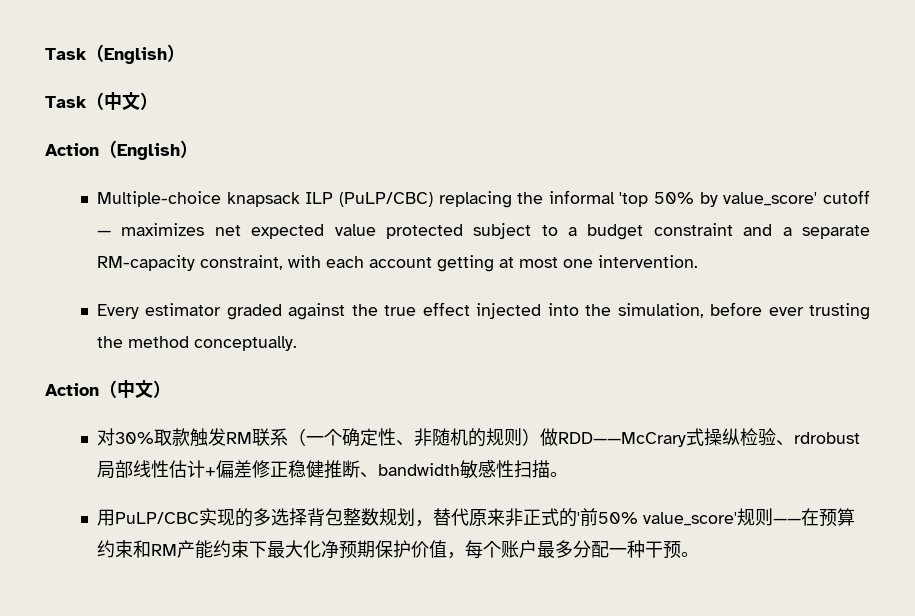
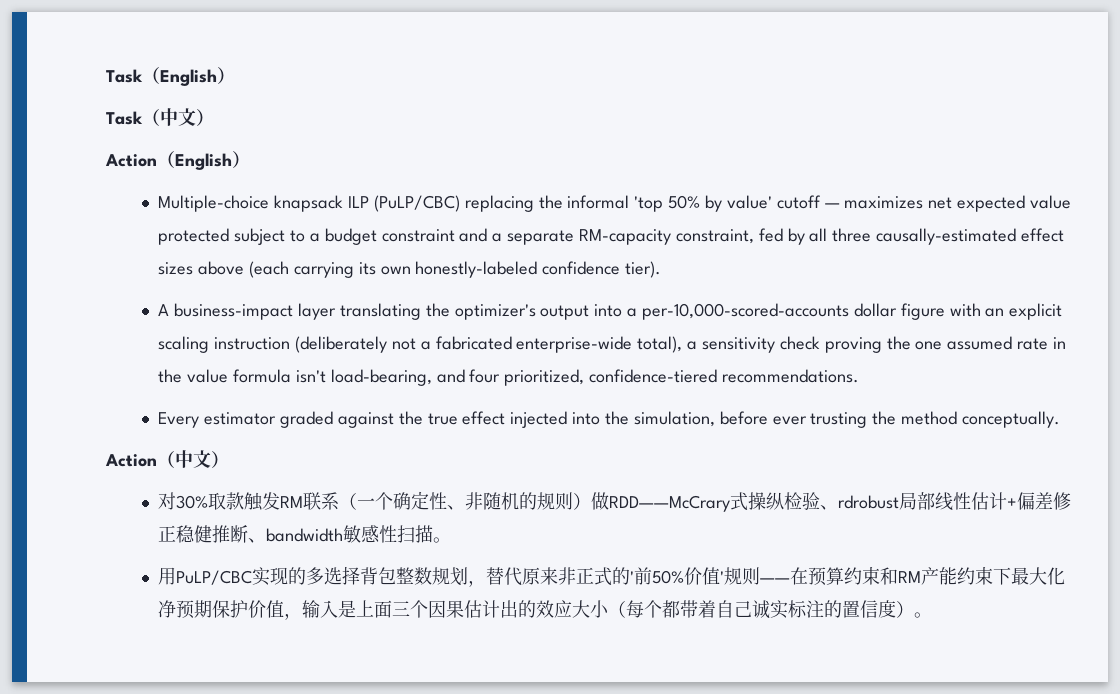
[723,192,818,206] value_score' -> [726,195,772,209] value'
[287,255,698,272] with each account getting at most one intervention. -> [758,228,1065,245] [158,261,662,278] [158,303,1063,320] [158,336,1067,353] [158,369,859,386] fed by all three causally-estimated effect sizes above (each carrying its own honestly-labeled confidence tier). // A business-impact layer translating the optimizer's output into a per-10,000-scored-accounts dollar figure with an explicit scaling instruction (deliberately not a fabricated enterprise-wide total), a sensitivity check proving the one assumed rate in the value formula isn't load-bearing, and four prioritized, confidence-tiered recommendations.
[642,512,737,526] value_score' -> [684,567,725,585] 价值'
[464,540,681,559] 每个账户最多分配一种干预 -> [302,600,915,619] 输入是上面三个因果估计出的效应大小（每个都带着自己诚实标注的置信度）

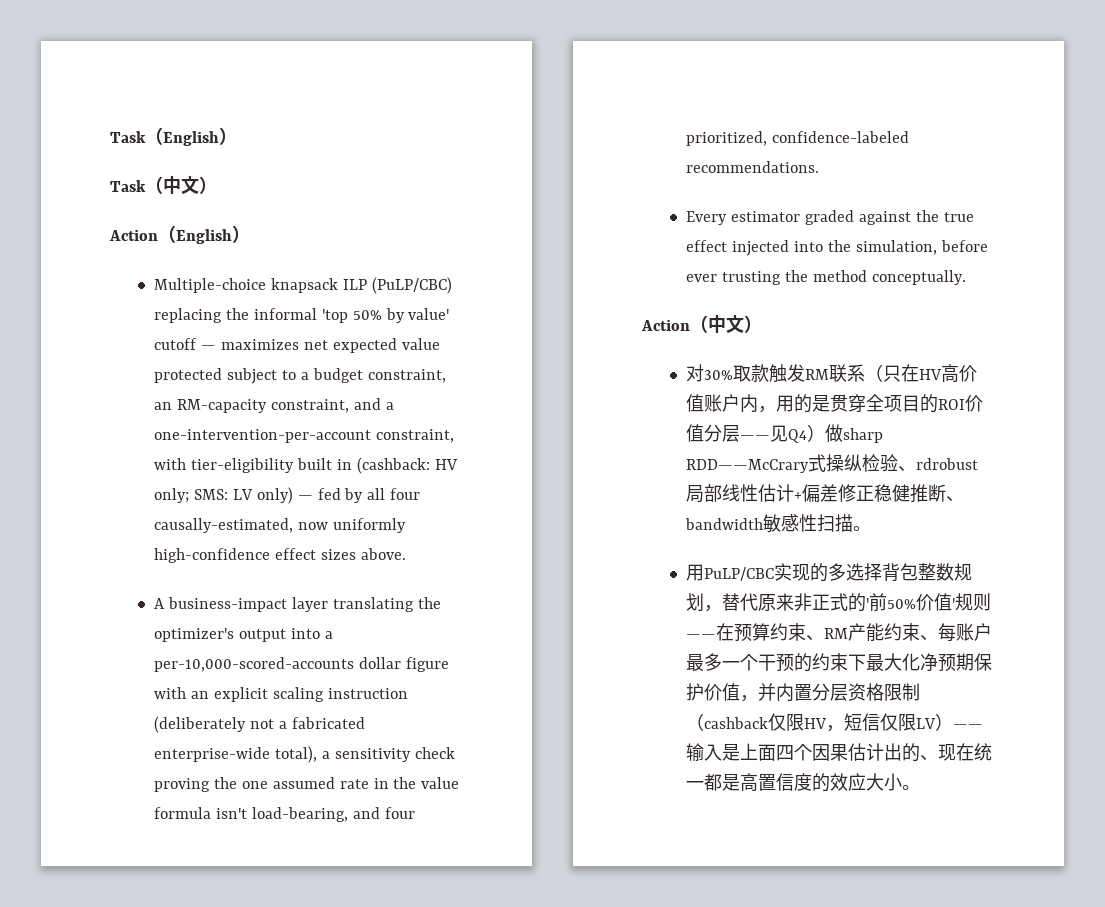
[381,228,1065,245] [158,261,662,278] constraint and a separate RM-capacity constraint, fed by all three causally-estimated effect sizes above (each carrying its own honestly-labeled confidence tier). -> [367,369,446,383] [154,398,394,413] [154,429,455,443] [154,457,458,474] [154,487,421,504] [154,518,406,533] [154,548,406,563] constraint, an RM-capacity constraint, and a one-intervention-per-account constraint, with tier-eligibility built in (cashback: HV only; SMS: LV only) — fed by all four causally-estimated, now uniformly high-confidence effect sizes above.
[589,369,718,383] confidence-tiered -> [772,131,910,143] confidence-labeled
[357,491,610,510] 一个确定性、非随机的规则）做 -> [883,364,978,383] [686,394,984,413] [686,424,884,443] 只在HV高价值账户内，用的是贯穿全项目的ROI价值分层——见Q4）做sharp
[880,567,899,585] 和 -> [806,635,825,641] 、
(994, 576) none -> [920,623,993,642] [686,653,849,672] 、每账户最多一个干预的约束
(303, 616) none -> [758,683,921,702] [686,713,984,732] 并内置分层资格限制（cashback仅限HV，短信仅限LV）——
[392,601,411,616] 三 -> [776,745,795,761] 四
[536,600,915,619] 效应大小（每个都带着自己诚实标注的置信度） -> [920,743,993,761] [686,773,903,792] 、现在统一都是高置信度的效应大小

